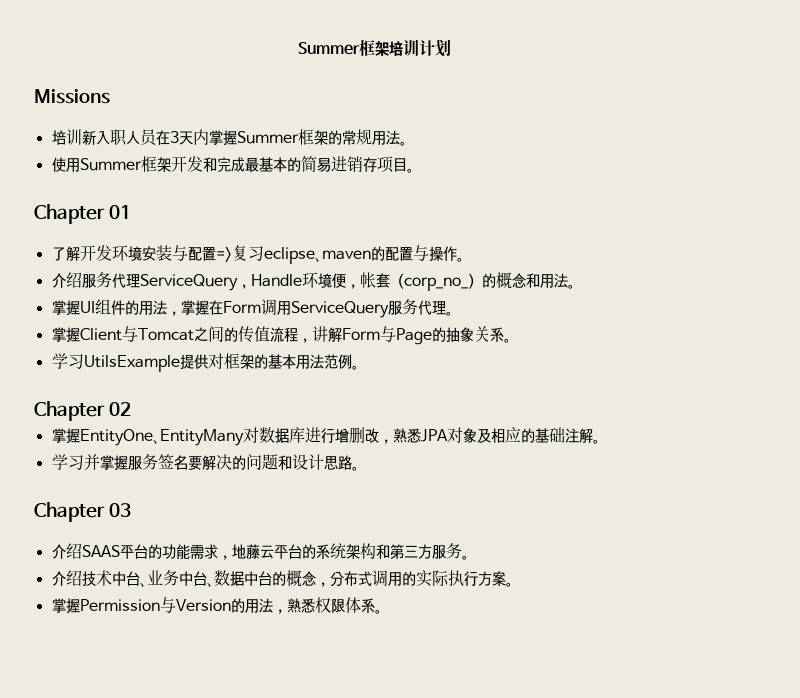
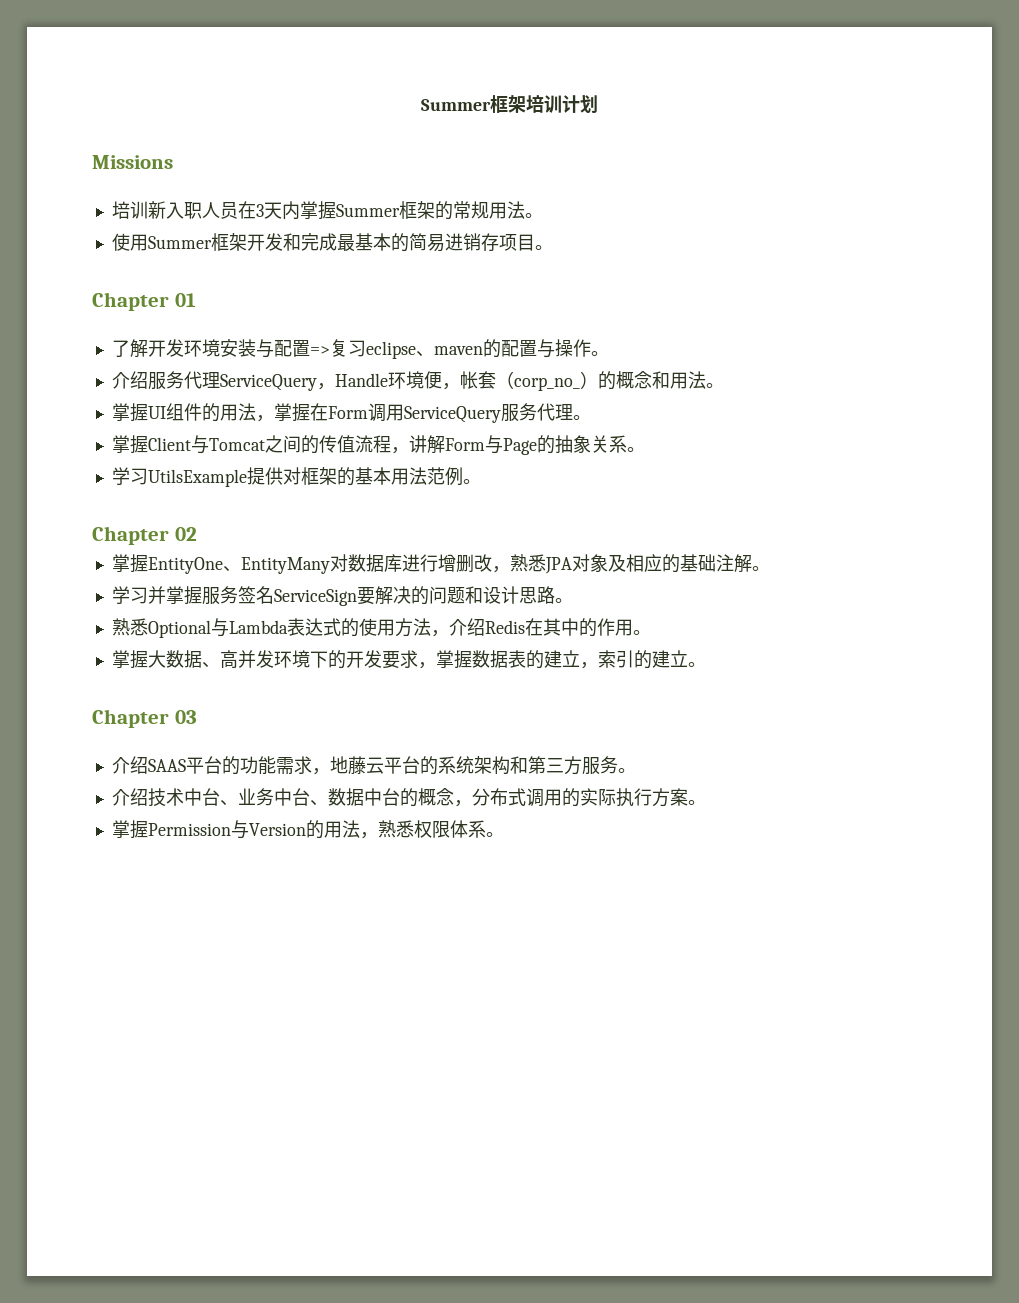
(188, 462) none -> [273,589,357,606] ServiceSign
(359, 468) none -> [111,618,651,638] [111,650,706,669] // 熟悉Optional与Lambda表达式的使用方法，介绍Redis在其中的作用。 // 掌握大数据、高并发环境下的开发要求，掌握数据表的建立，索引的建立。

